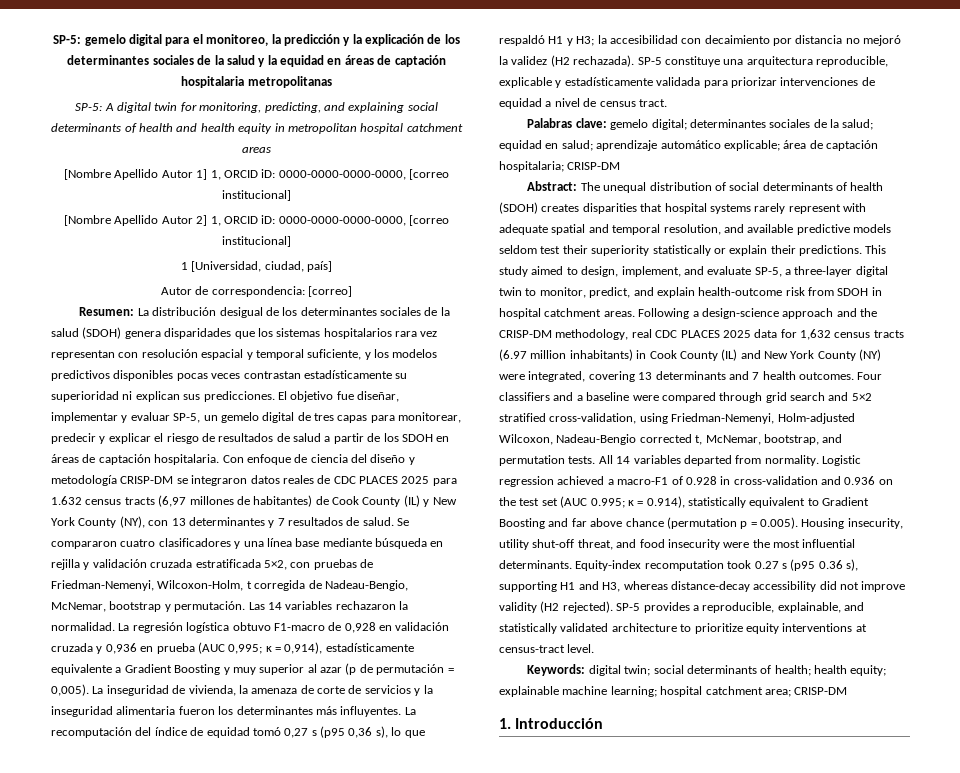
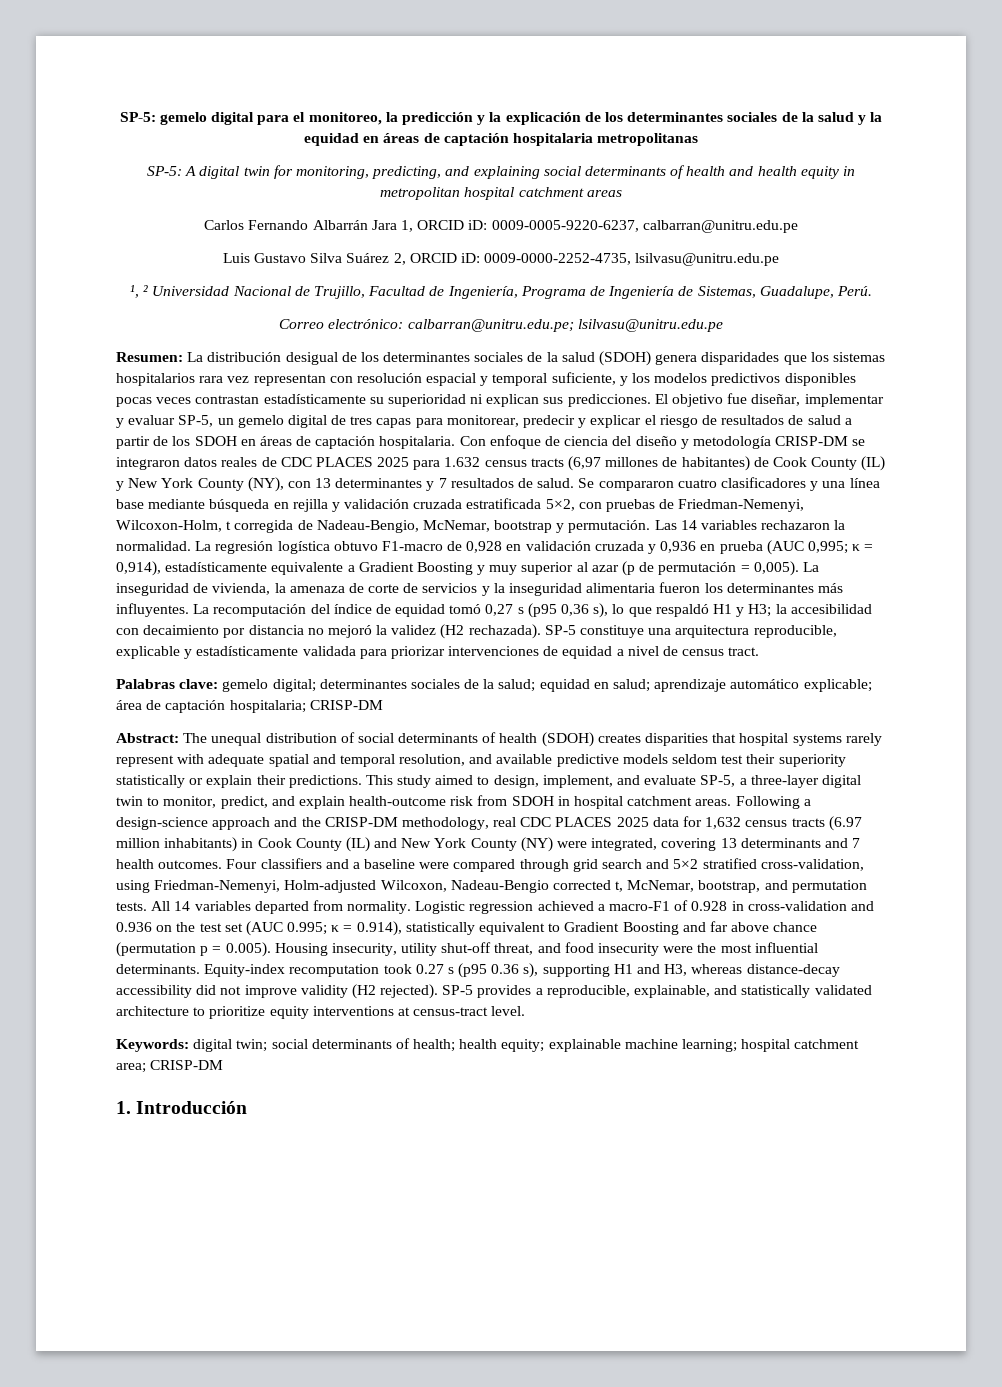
[64,169,449,180] [222,190,291,201] [64,215,449,226] [222,236,291,247] [180,261,333,272] [160,286,353,297] [Nombre Apellido Autor 1] 1, ORCID iD: 0000-0000-0000-0000, [correo institucional] // [Nombre Apellido Autor 2] 1, ORCID iD: 0000-0000-0000-0000, [correo institucional] // 1 [Universidad, ciudad, país] // Autor de correspondencia: [correo] -> [204,220,798,233] [222,253,780,266] [130,285,872,299] [279,319,723,332] Carlos Fernando Albarrán Jara 1, ORCID iD: 0009-0005-9220-6237, calbarran@unitru.edu.pe // Luis Gustavo Silva Suárez 2, ORCID iD: 0009-0000-2252-4735, lsilvasu@unitru.edu.pe // ¹, ² Universidad Nacional de Trujillo, Facultad de Ingeniería, Programa de Ingeniería de Sistemas, Guadalupe, Perú. // Correo electrónico: calbarran@unitru.edu.pe; lsilvasu@unitru.edu.pe

